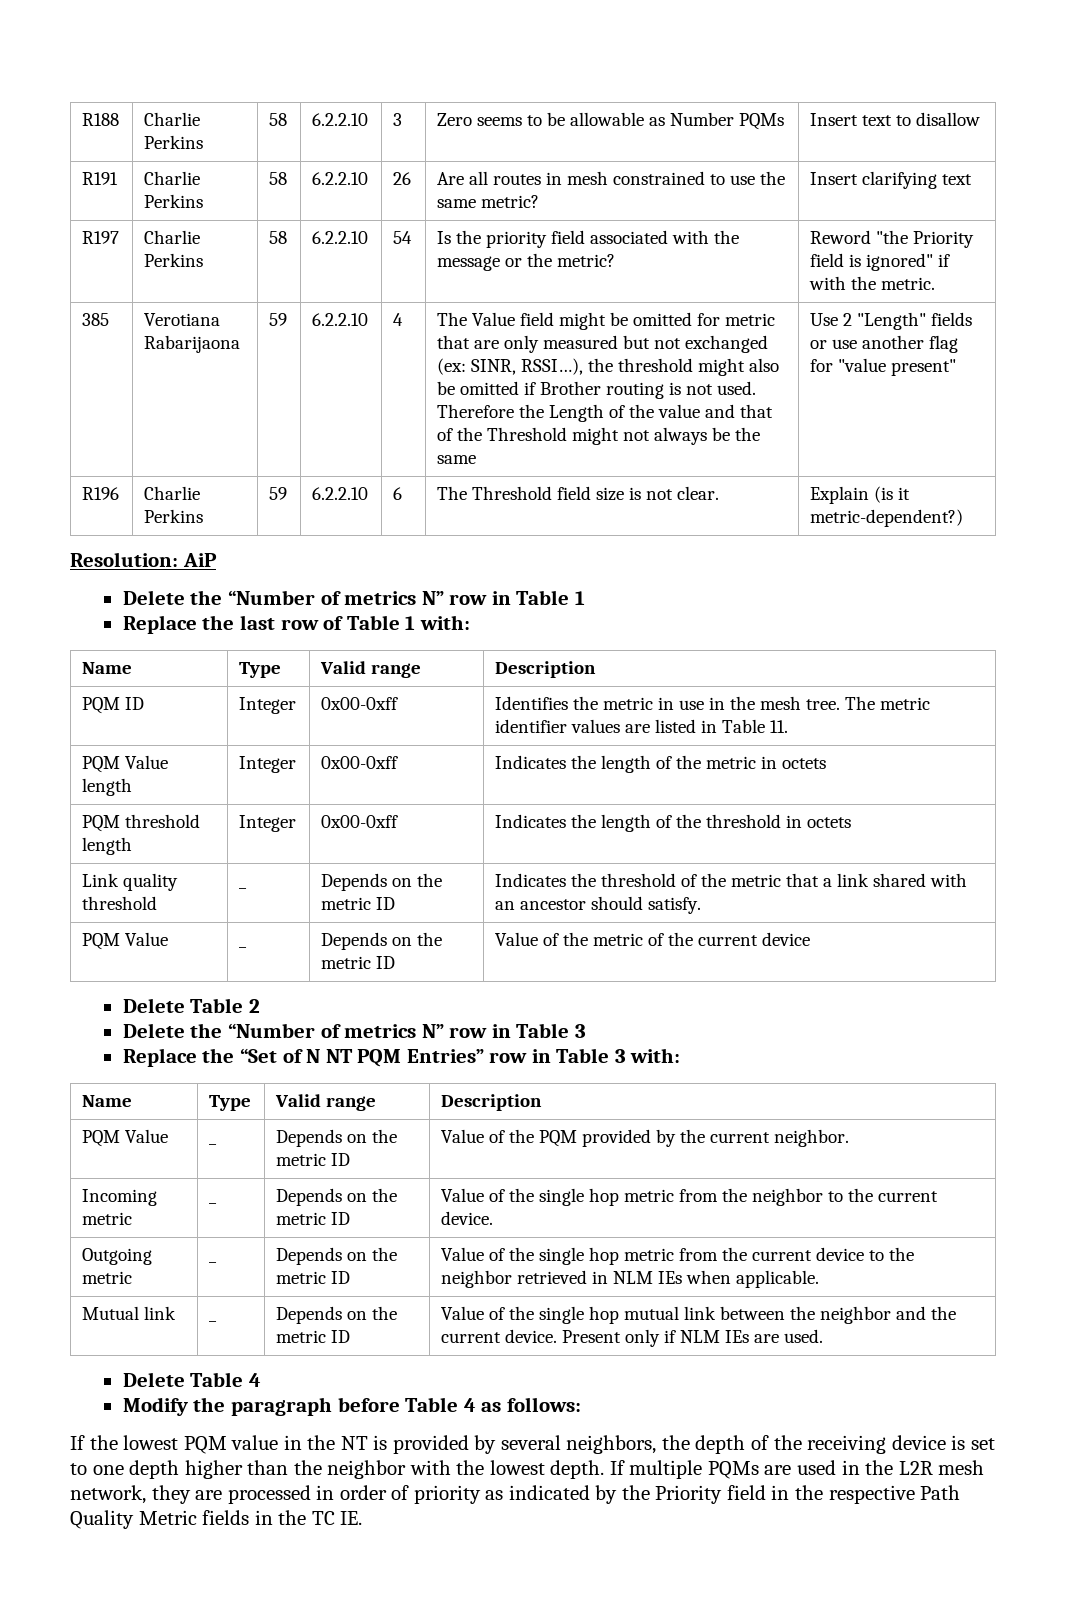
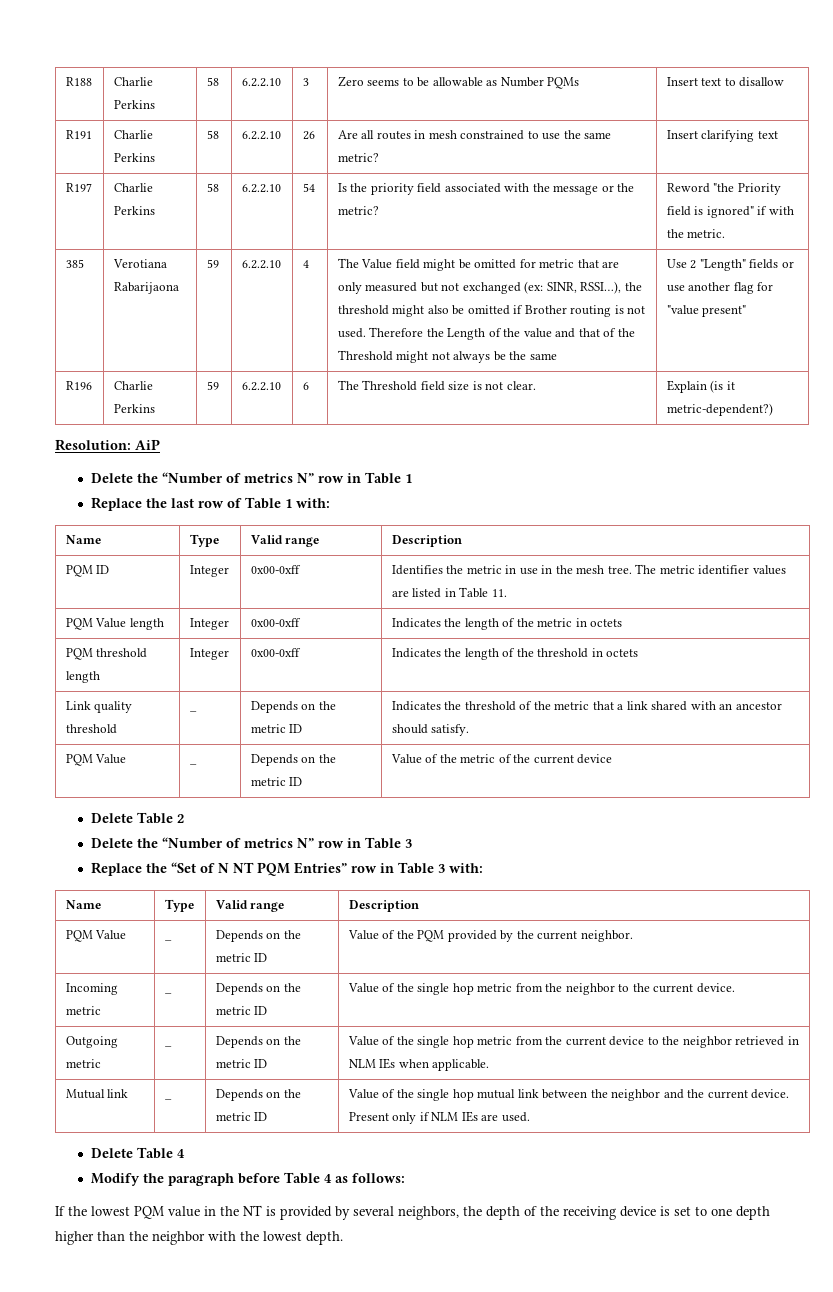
[609,1460,985,1479] [70,1485,961,1504] [70,1510,363,1529] If multiple PQMs are used in the L2R mesh network, they are processed in order of priority as indicated by the Priority field in the respective Path Quality Metric fields in the TC IE. -> (343, 1238) none

